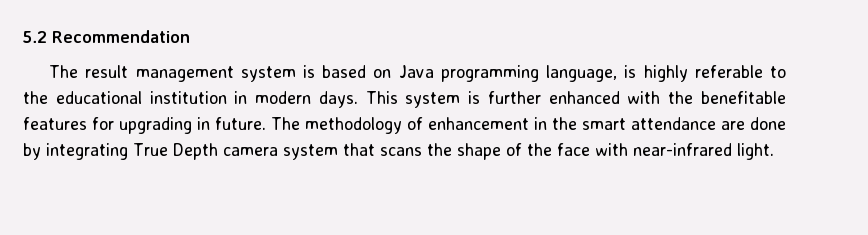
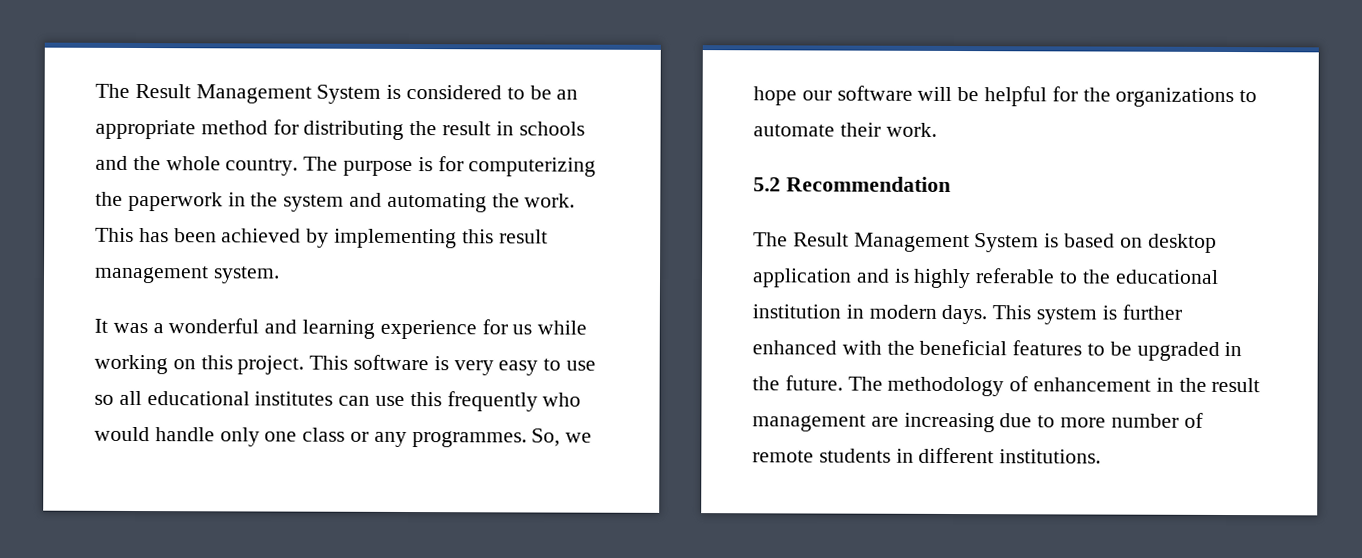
[23,30,190,43] [49,65,618,82] 5.2 Recommendation // The result management system is based on Java programming language, -> [95,83,579,104] [95,119,585,140] [95,155,597,177] [95,191,576,213] [95,227,548,249] [94,265,280,284] [94,318,588,340] [94,354,597,376] [94,390,582,412] [94,426,593,448] [753,85,1258,108] [753,122,937,137] [753,176,951,192] [753,232,1217,253] [752,268,890,288] The Result Management System is considered to be an appropriate method for distributing the result in schools and the whole country. The purpose is for computerizing the paperwork in the system and automating the work. This has been achieved by implementing this result management system. // It was a wonderful and learning experience for us while working on this project. This software is very easy to use so all educational institutes can use this frequently who would handle only one class or any programmes. So, we hope our software will be helpful for the organizations to automate their work. // 5.2 Recommendation // The Result Management System is based on desktop application and
[700,91,786,104] [23,117,210,134] benefitable features for upgrading in -> [919,339,1243,361] [752,376,780,391] beneficial features to be upgraded in the
[582,117,786,130] [23,143,774,160] smart attendance are done by integrating True Depth camera system that scans the shape of the face with near-infrared light. -> [1211,377,1261,393] [752,412,1204,433] [752,447,1102,464] result management are increasing due to more number of remote students in different institutions.

